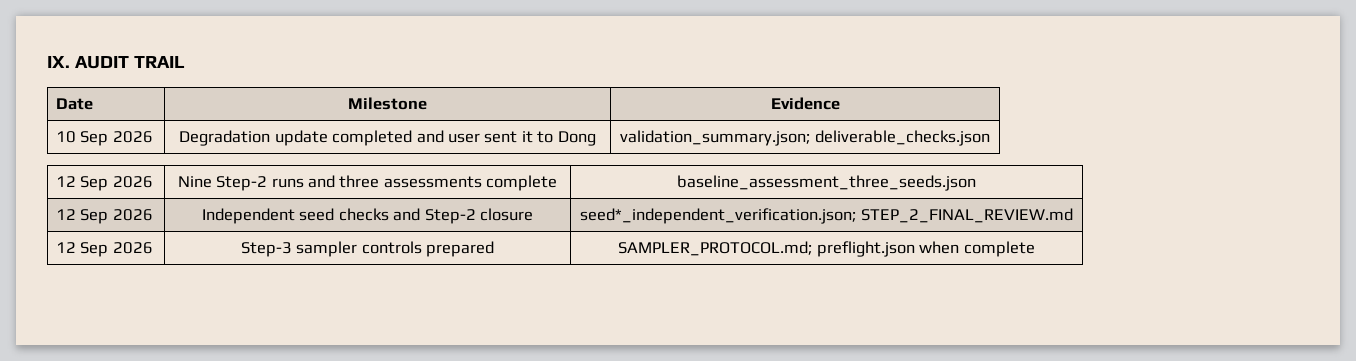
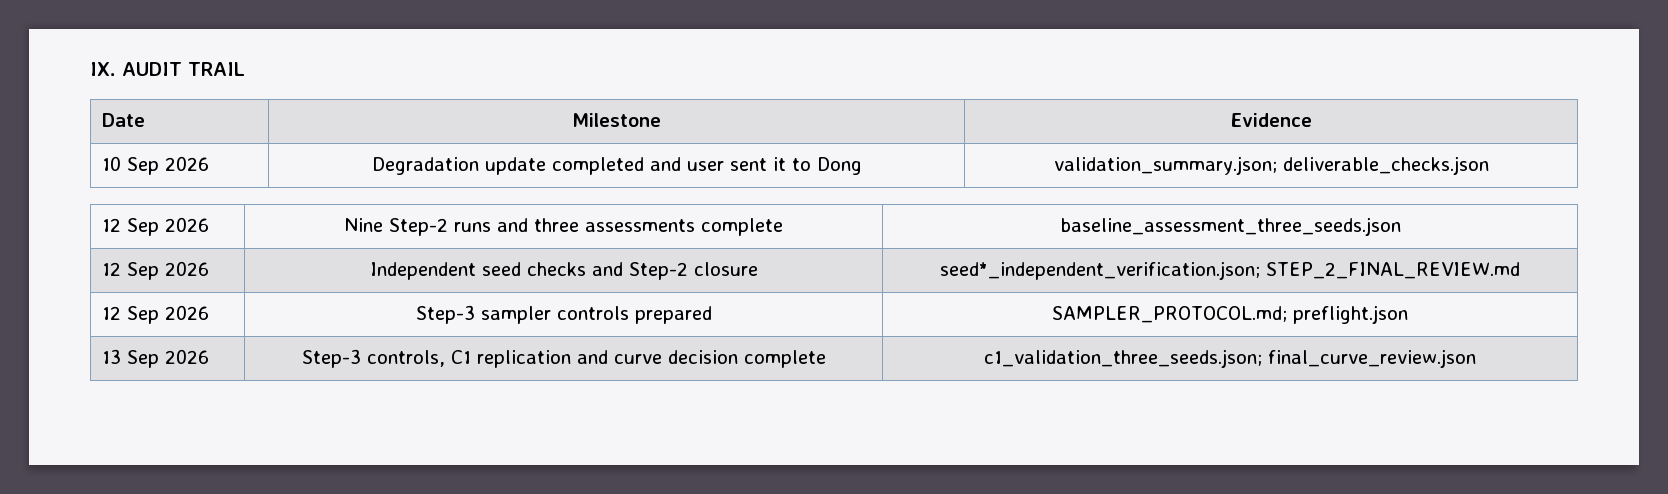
[919,241,1035,257] when complete -> [102,349,210,368] [301,349,826,368] [984,349,1476,368] // 13 Sep 2026 | Step-3 controls, C1 replication and curve decision complete | c1_validation_three_seeds.json; final_curve_review.json

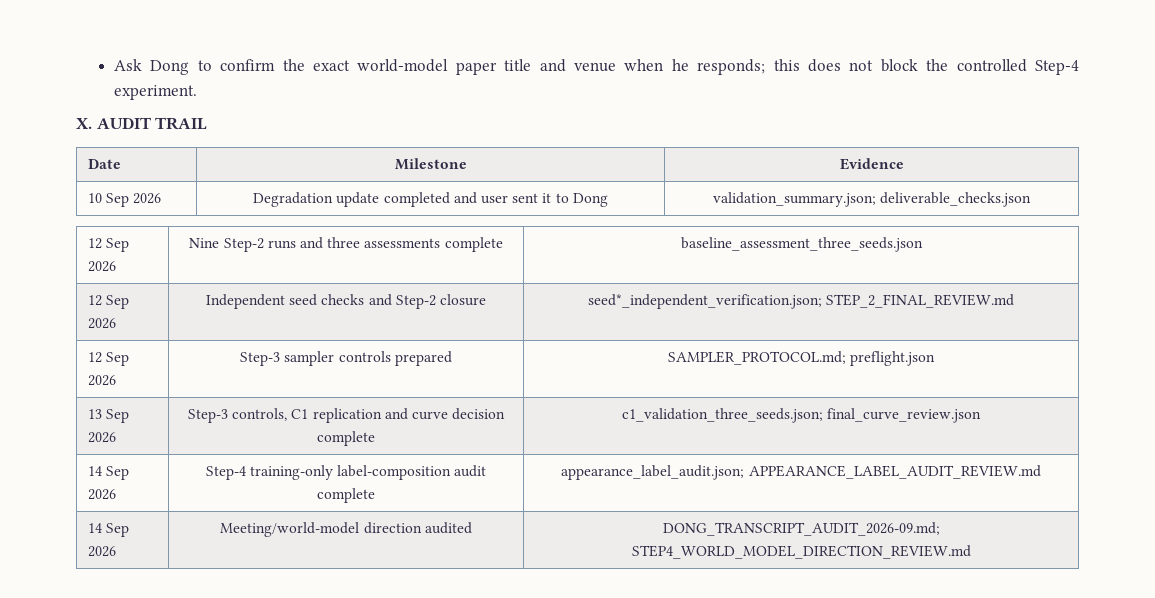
[90,62,116,76] IX. -> [114,59,1080,75] [114,85,198,100] [76,118,92,129] Ask Dong to confirm the exact world-model paper title and venue when he responds; this does not block the controlled Step-4 experiment. // X.
(1476, 358) none -> [87,466,129,480] [87,489,116,500] [205,465,487,480] [317,488,375,503] [561,465,1041,480] [87,523,129,537] [87,546,116,557] [220,522,472,537] [662,522,940,536] [631,545,971,559] // 14 Sep 2026 | Step-4 training-only label-composition audit complete | appearance_label_audit.json; APPEARANCE_LABEL_AUDIT_REVIEW.md // 14 Sep 2026 | Meeting/world-model direction audited | DONG_TRANSCRIPT_AUDIT_2026-09.md; STEP4_WORLD_MODEL_DIRECTION_REVIEW.md

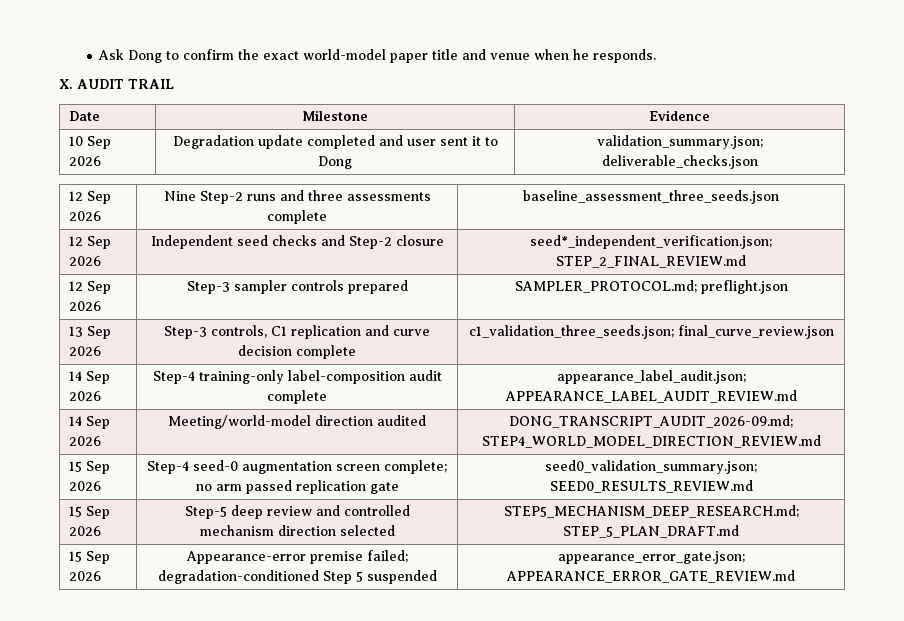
[697,59,1080,75] [114,85,198,100] responds; this does not block the controlled Step-4 experiment. -> [593,49,657,63] responds.
(971, 552) none -> [69,461,111,474] [69,481,102,491] [147,460,447,474] [195,480,399,494] [545,460,757,474] [549,480,753,493] [69,506,111,519] [69,526,102,536] [184,505,410,519] [199,525,395,536] [503,505,799,518] [563,525,739,538] [69,551,111,564] [69,571,102,581] [185,550,408,564] [157,570,437,584] [557,551,745,564] [506,570,795,583] // 15 Sep 2026 | Step-4 seed-0 augmentation screen complete; no arm passed replication gate | seed0_validation_summary.json; SEED0_RESULTS_REVIEW.md // 15 Sep 2026 | Step-5 deep review and controlled mechanism direction selected | STEP5_MECHANISM_DEEP_RESEARCH.md; STEP_5_PLAN_DRAFT.md // 15 Sep 2026 | Appearance-error premise failed; degradation-conditioned Step 5 suspended | appearance_error_gate.json; APPEARANCE_ERROR_GATE_REVIEW.md

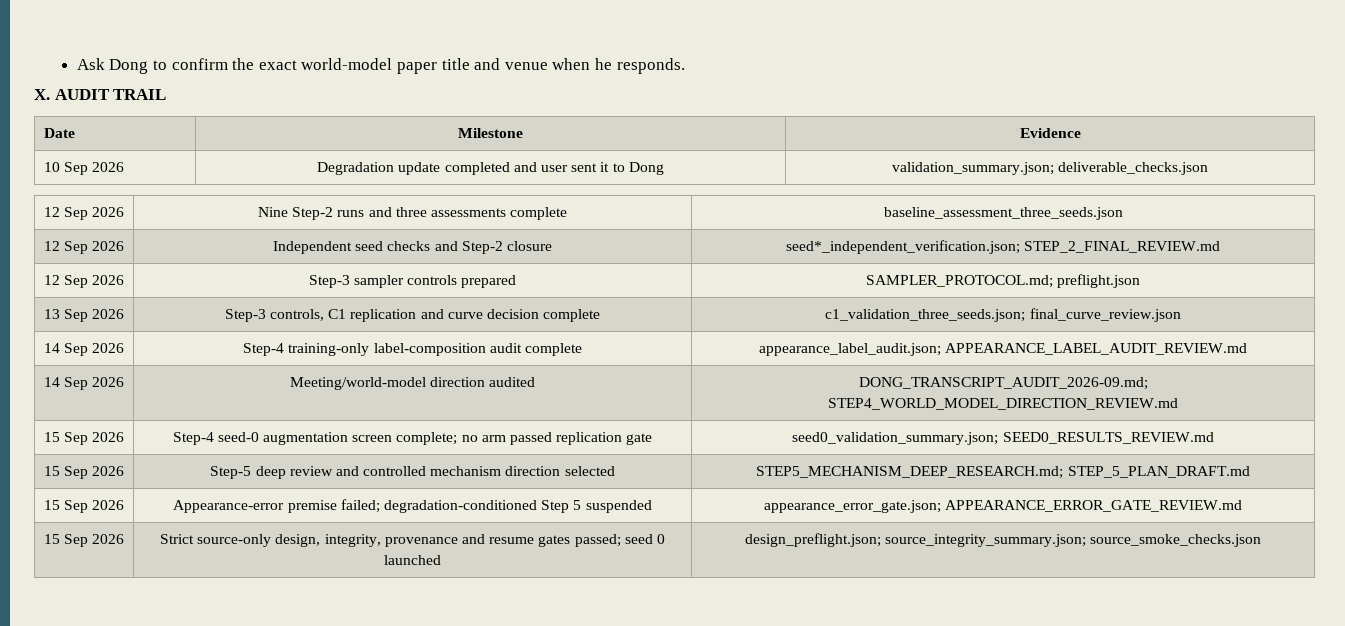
(795, 576) none -> [43,534,125,547] [160,534,665,547] [384,555,441,565] [744,533,1262,547] // 15 Sep 2026 | Strict source-only design, integrity, provenance and resume gates passed; seed 0 launched | design_preflight.json; source_integrity_summary.json; source_smoke_checks.json

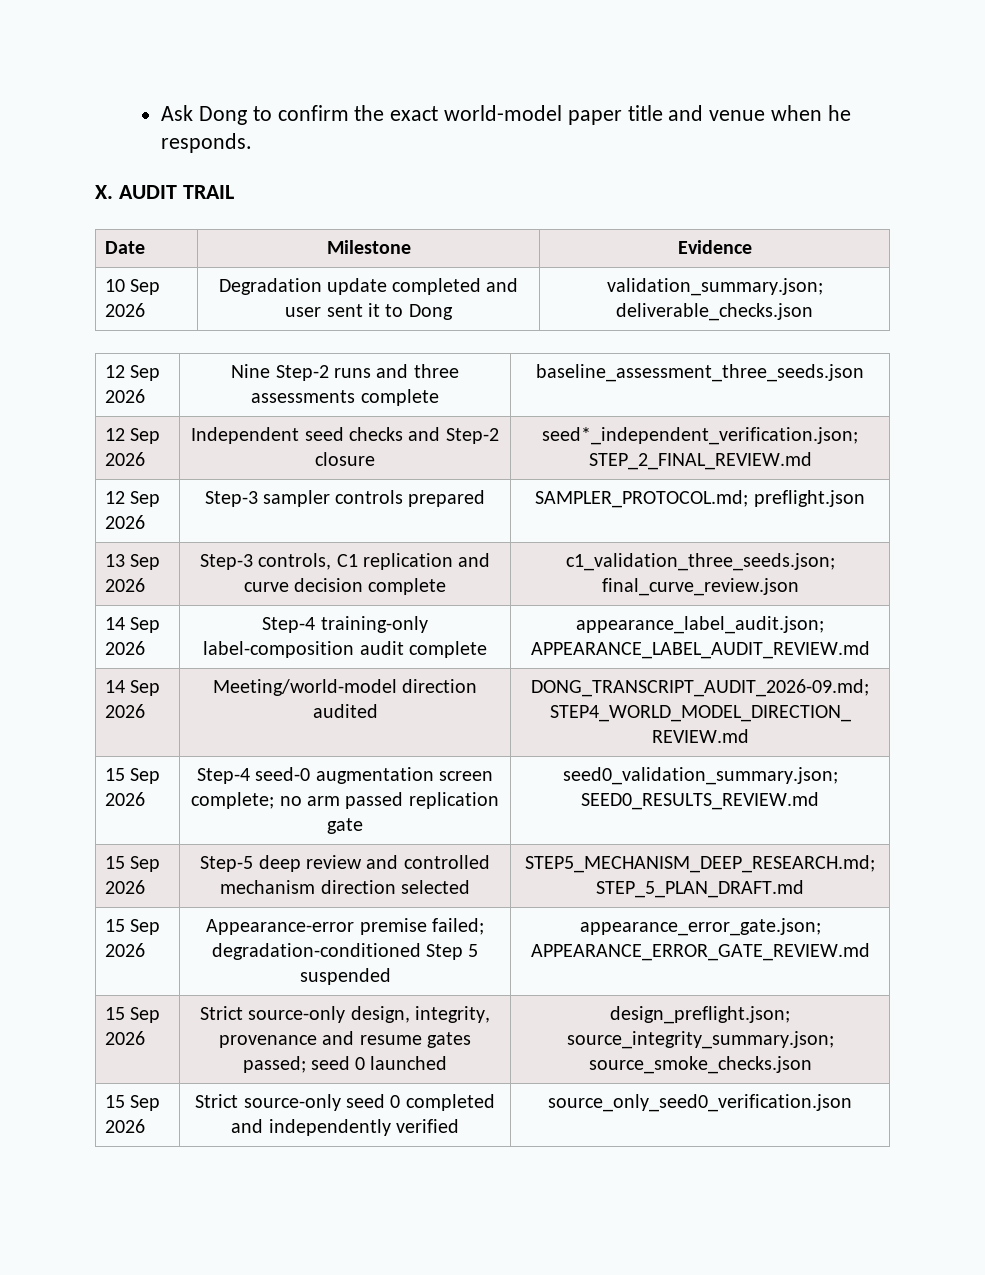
(1262, 540) none -> [104,1095,160,1111] [104,1119,145,1133] [195,1094,495,1111] [231,1119,459,1136] [548,1094,852,1112] // 15 Sep 2026 | Strict source-only seed 0 completed and independently verified | source_only_seed0_verification.json

